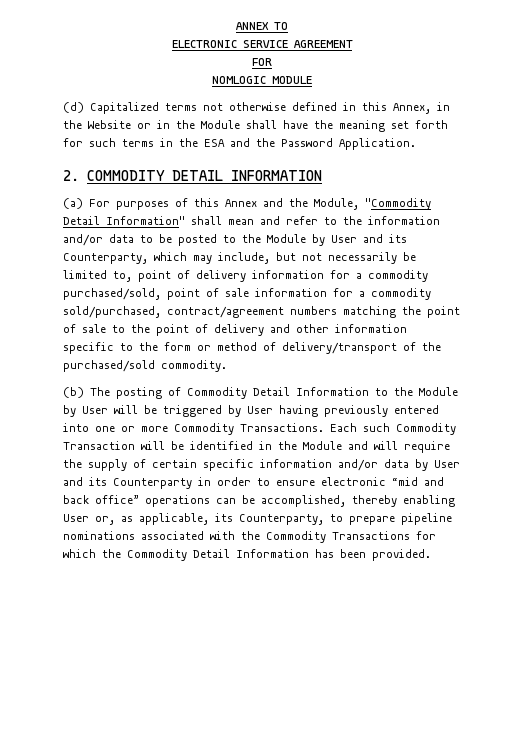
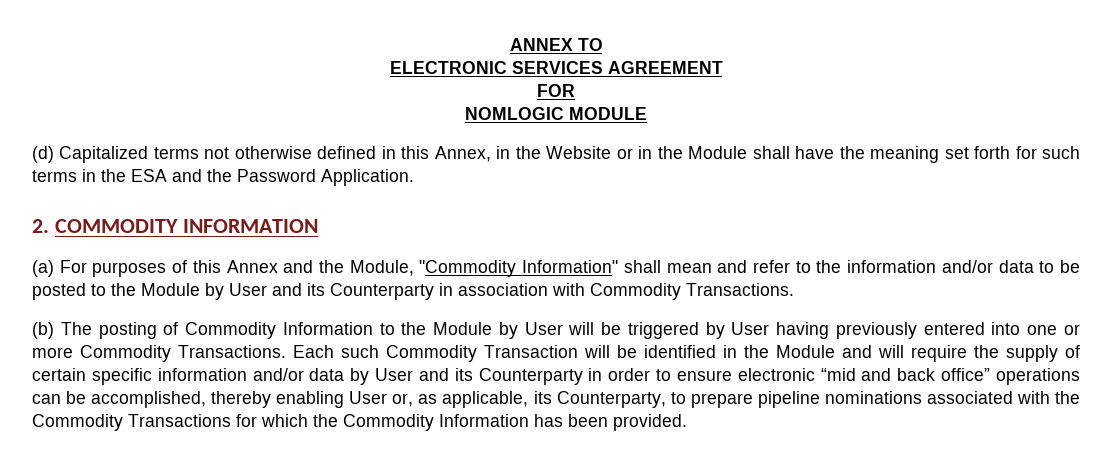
[242,40,288,48] SERVICE -> [511,61,603,74] SERVICES
[172,170,223,181] DETAIL -> (178, 226) none
[63,216,100,225] Detail -> (517, 268) none
[63,252,416,264] [63,270,428,282] [63,288,431,300] [63,306,460,318] [63,324,407,336] [63,342,441,354] [63,360,227,372] Counterparty, which may include, but not necessarily be limited to, point of delivery information for a commodity purchased/sold, point of sale information for a commodity sold/purchased, contract/agreement numbers matching the point of sale to the point of delivery and other information specific to the form or method of delivery/transport of the purchased/sold commodity. -> [330,283,794,300] Counterparty in association with Commodity Transactions.
[253,387,290,396] Detail -> (277, 330) none
[193,549,230,558] Detail -> (434, 422) none

